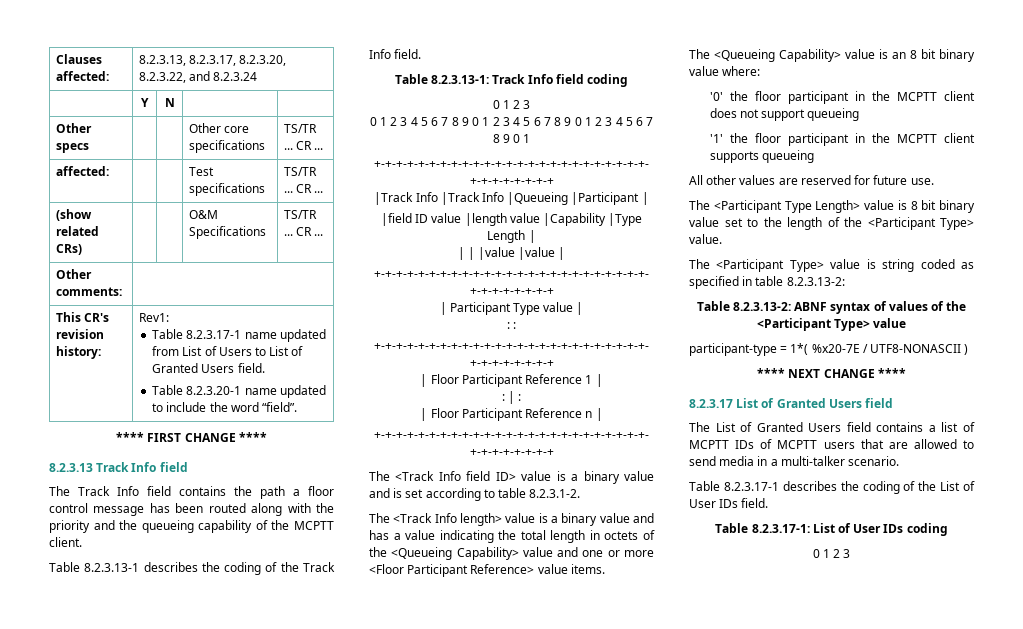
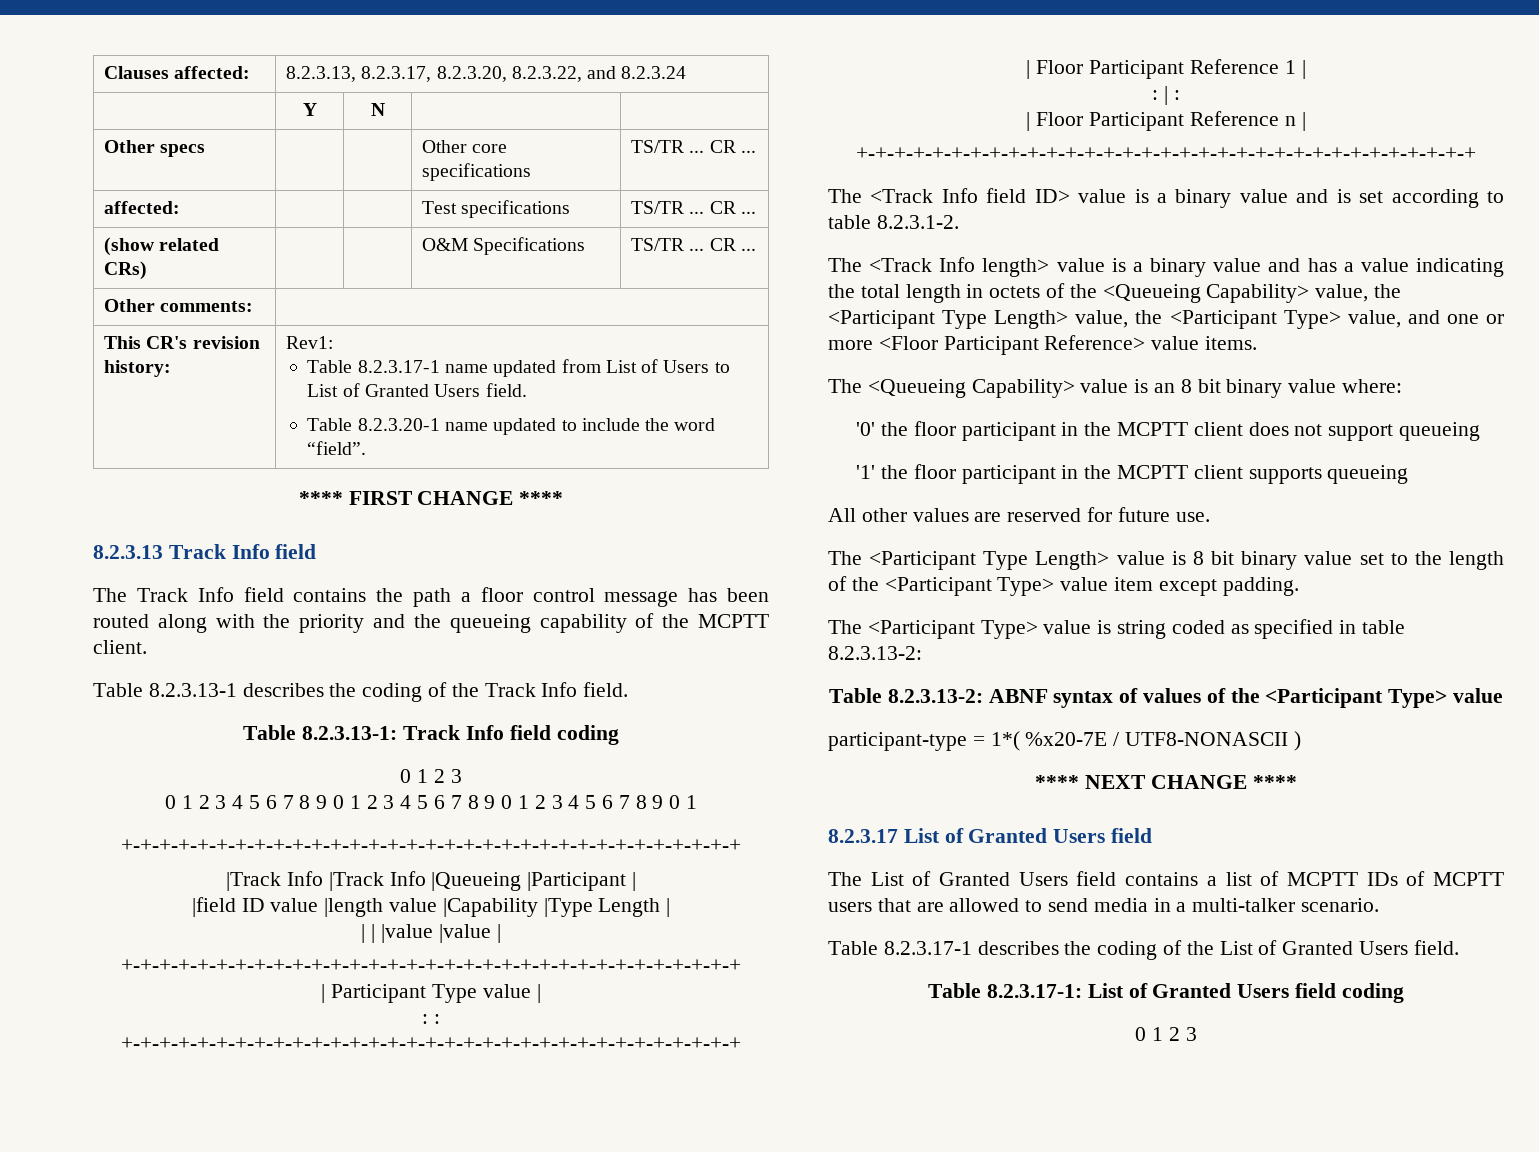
[522,547,553,557] value -> [1315,284,1402,302] [828,310,1401,329] value, the <Participant Type Length> value, the <Participant Type> value,
[689,234,722,244] value. -> [1060,577,1299,596] value item except padding.
[689,499,739,508] User IDs -> [1282,941,1409,955] Granted Users
[853,524,904,533] User IDs -> [1152,983,1337,998] Granted Users field

